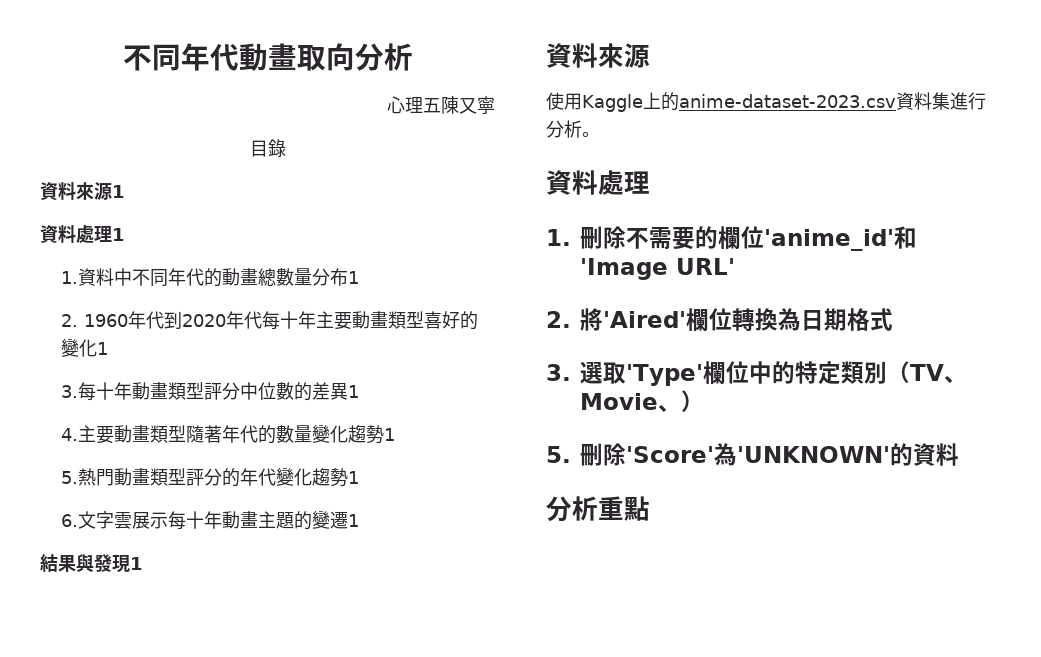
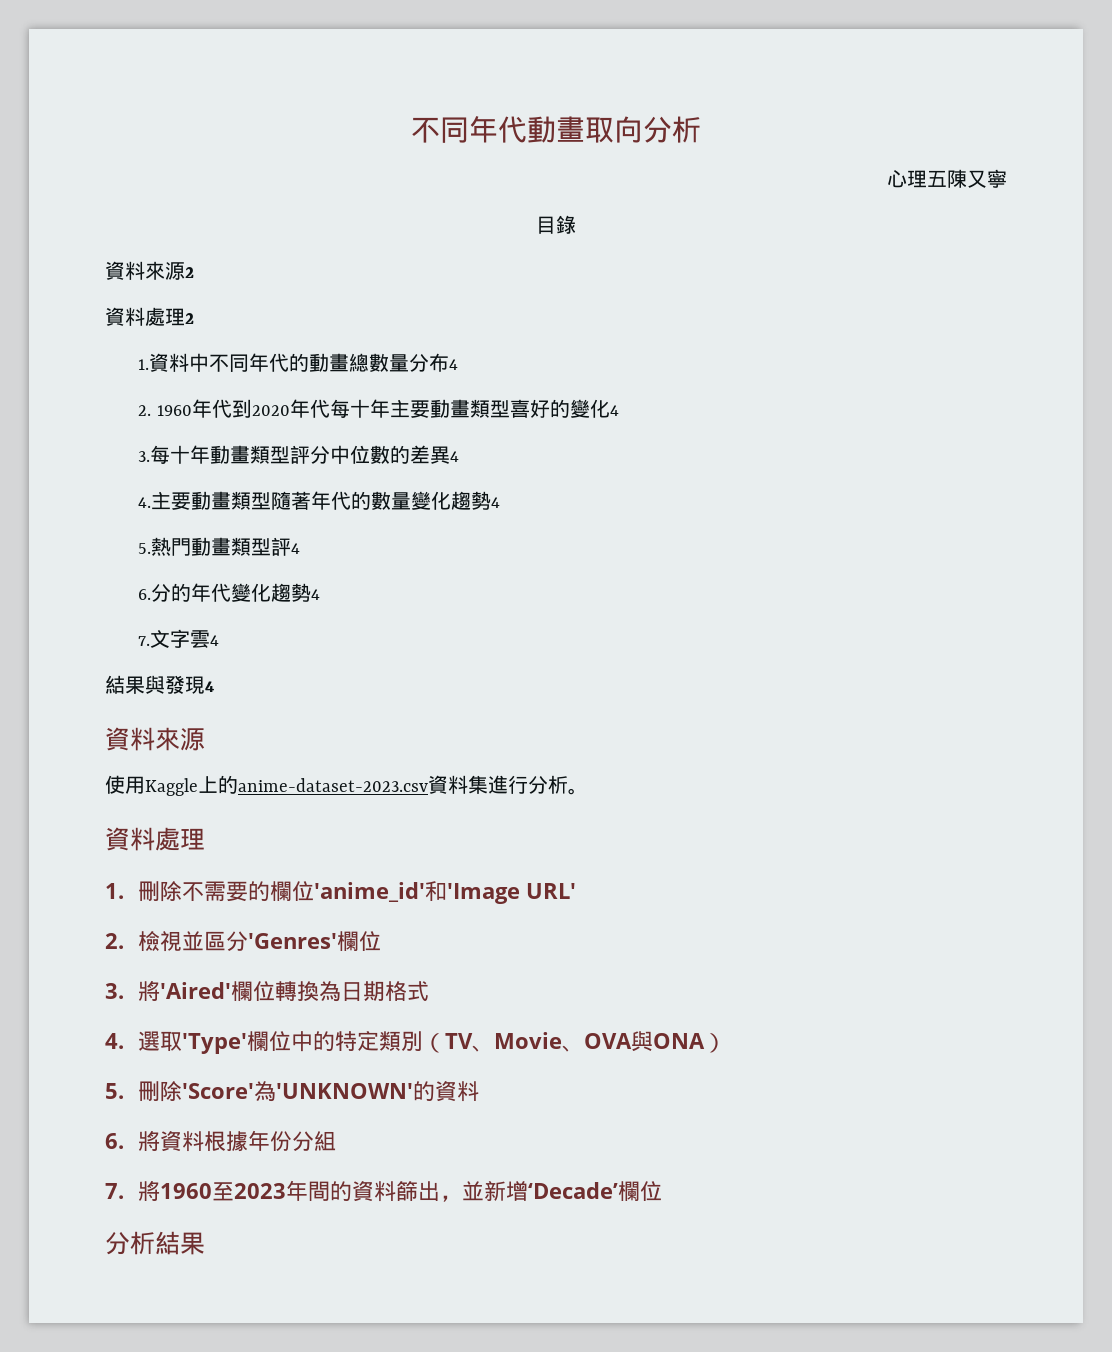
[112,185,125,198] [40,225,125,244] 1 // 資料處理1 -> [185,267,194,278] [105,307,194,326] 2 // 資料處理2
[347,271,359,284] 1 -> [449,359,459,370] 4
[96,342,108,355] 1 -> [609,405,619,416] 4
[347,385,359,398] 1 -> [450,451,460,462] 4
[383,428,395,441] 1 -> [491,497,501,508] 4
(204, 477) none -> [291,543,301,554] [138,589,152,600] 4 // 6.
[347,471,359,484] [60,510,359,530] 1 // 6.文字雲展示每十年動畫主題的變遷1 -> [311,589,321,600] [138,629,220,648] 4 // 7.文字雲4
[130,557,143,570] 1 -> [205,681,214,692] 4
(571, 319) none -> [138,931,382,952] [105,983,124,999] 檢視並區分'Genres'欄位 // 3.
[546,364,571,381] 3. -> [105,1033,124,1049] 4.
(681, 408) none -> [584,1031,706,1052] OVA與ONA
[546,496,650,522] // 分析重點 -> [105,1130,337,1152] [105,1180,663,1202] [105,1231,205,1255] // 6.將資料根據年份分組 // 7.將1960至2023年間的資料篩出，並新增‘Decade’欄位 // 分析結果

